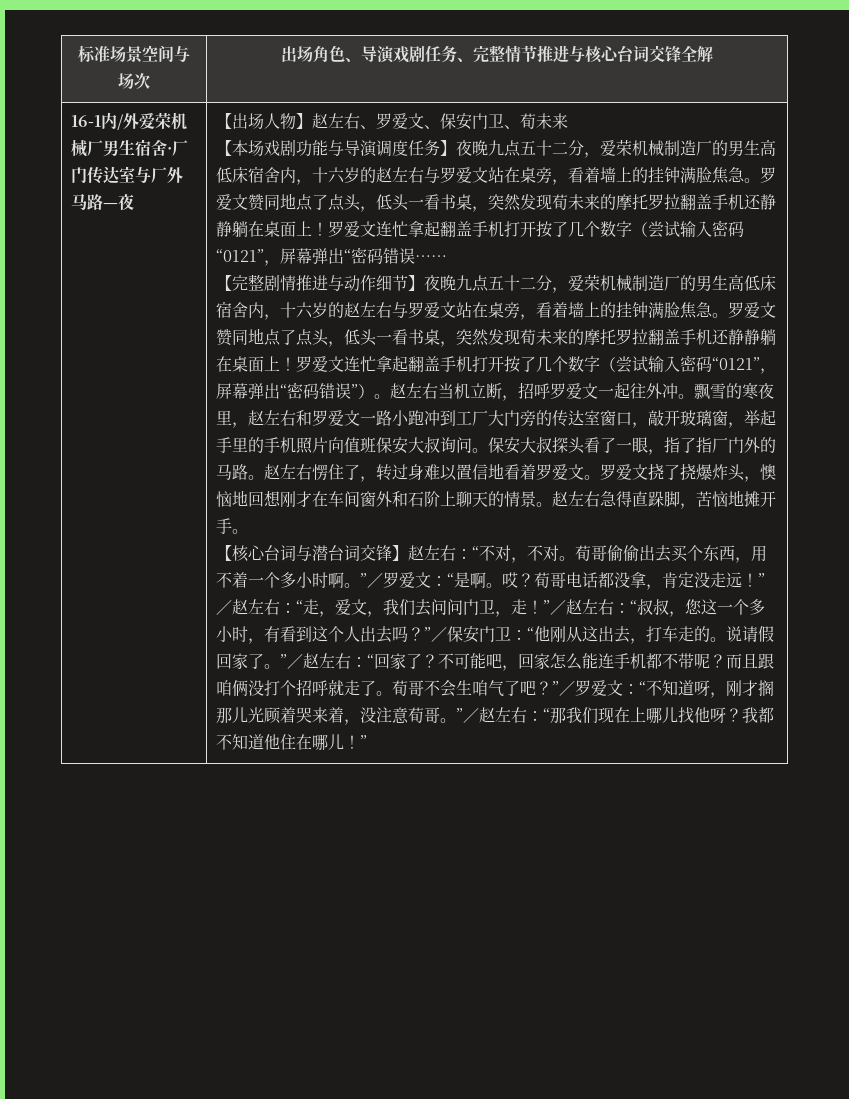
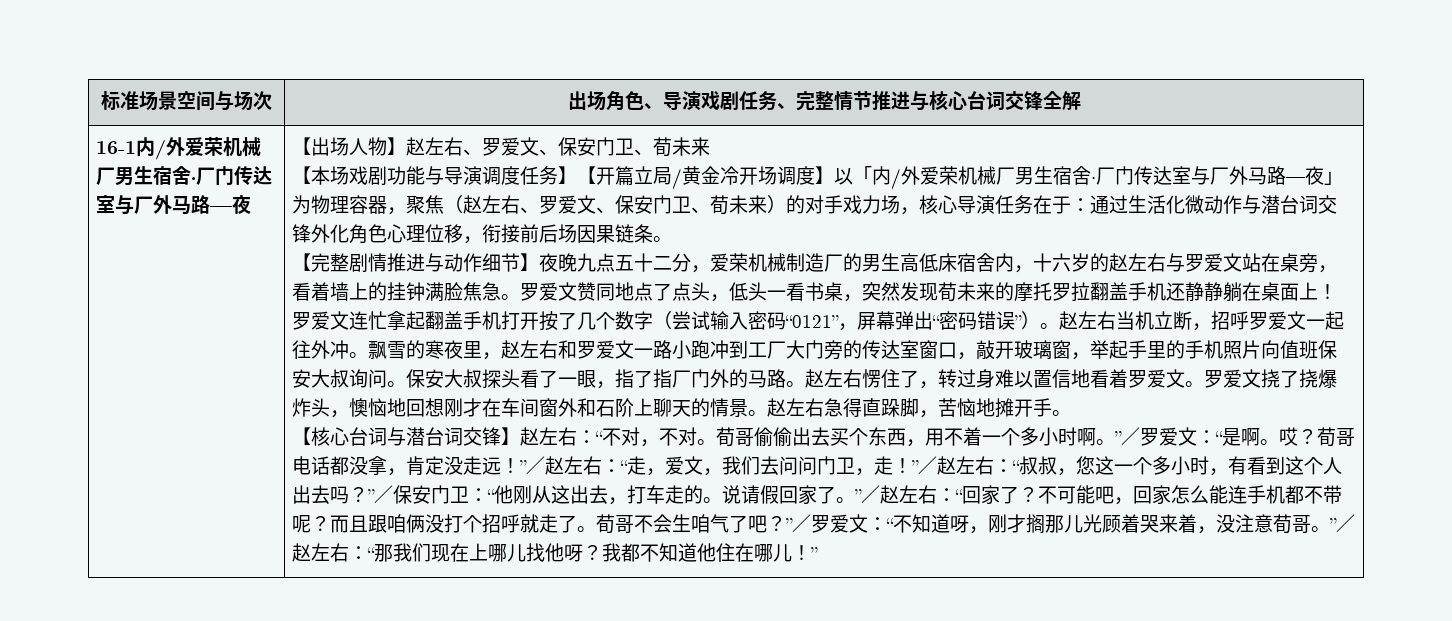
[455,139,776,158] [215,166,776,185] [215,193,776,212] [215,220,744,238] [215,247,447,266] 夜晚九点五十二分，爱荣机械制造厂的男生高低床宿舍内，十六岁的赵左右与罗爱文站在桌旁，看着墙上的挂钟满脸焦急。罗爱文赞同地点了点头，低头一看书桌，突然发现荀未来的摩托罗拉翻盖手机还静静躺在桌面上！罗爱文连忙拿起翻盖手机打开按了几个数字（尝试输入密码“0121”，屏幕弹出“密码错误…… -> [577,166,1344,190] [292,195,1338,215] [292,224,673,244] 【开篇立局/黄金冷开场调度】以「内/外爱荣机械厂男生宿舍·厂门传达室与厂外马路—夜」为物理容器，聚焦（赵左右、罗爱文、保安门卫、荀未来）的对手戏力场，核心导演任务在于：通过生活化微动作与潜台词交锋外化角色心理位移，衔接前后场因果链条。

